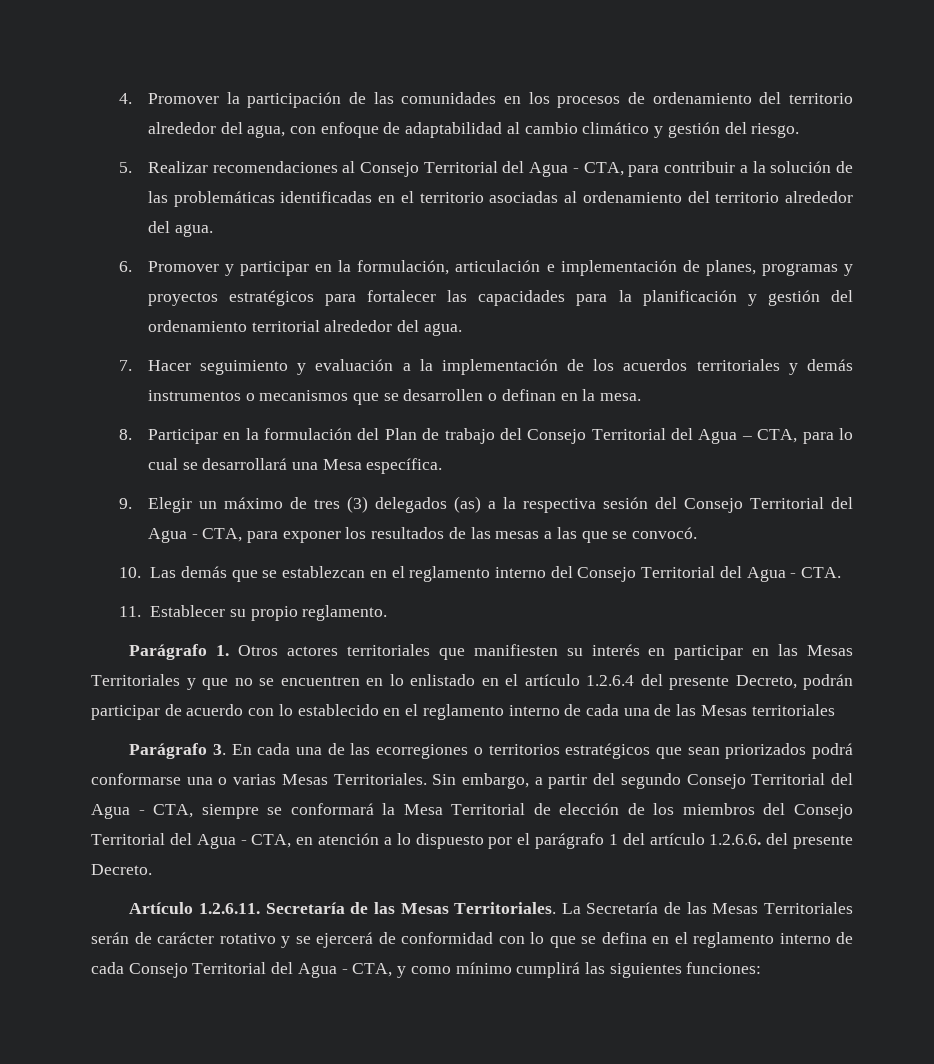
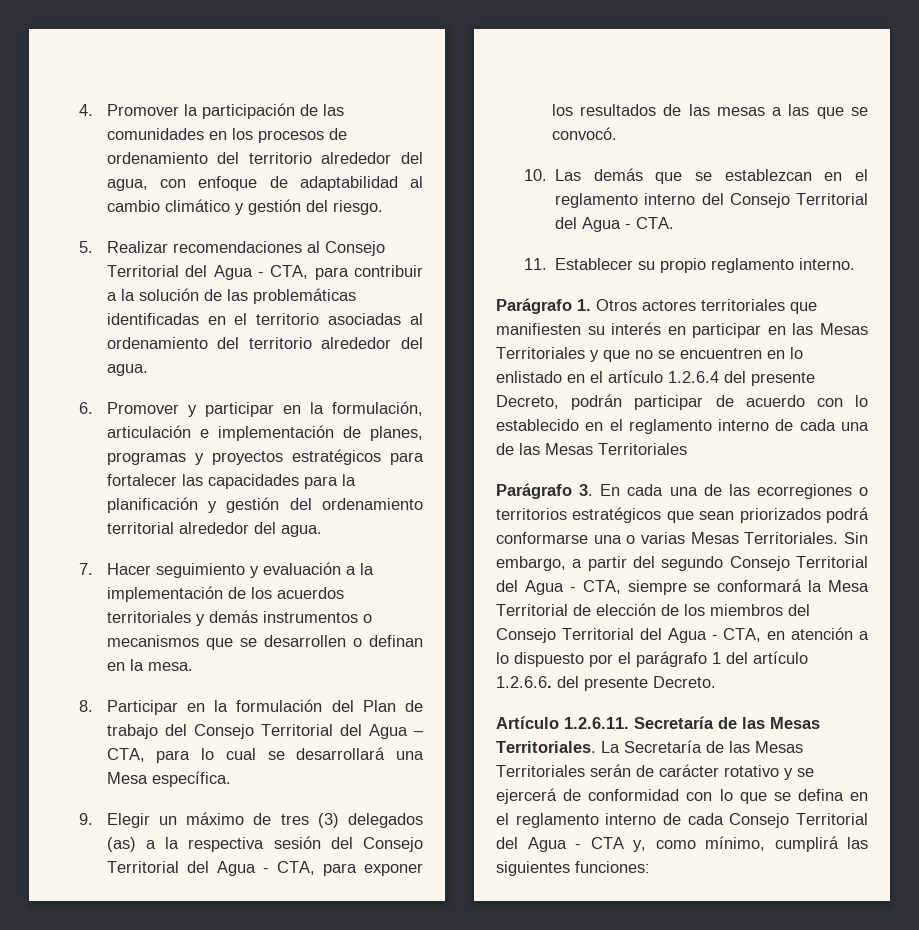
[302,605,388,621] reglamento. -> [711,258,856,273] reglamento interno.
[751,704,835,716] territoriales -> [598,443,687,455] Territoriales
[352,962,512,978] CTA, y como mínimo -> [590,836,765,852] CTA y, como mínimo,

